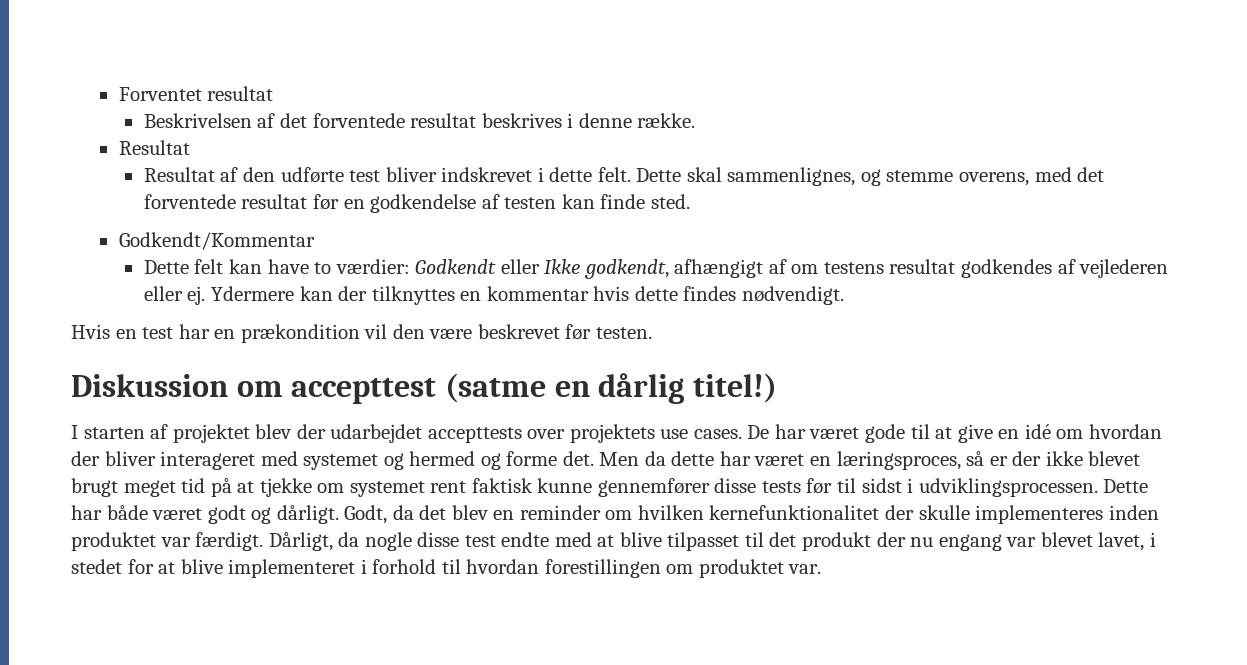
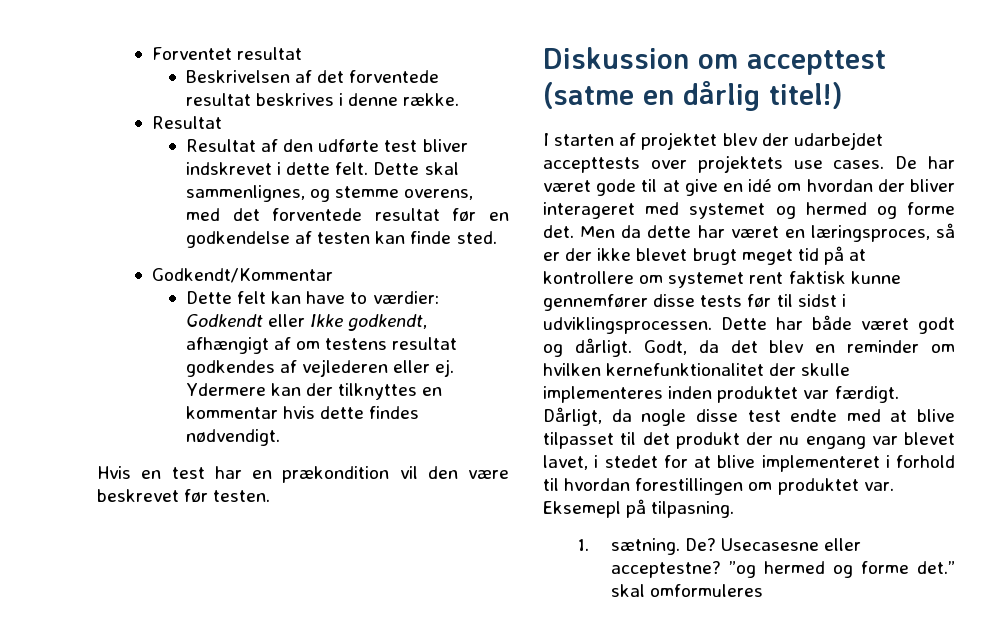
[259,478,312,497] tjekke -> [543,271,634,284] kontrollere
(822, 569) none -> [543,499,735,518] [577,538,862,555] [611,561,956,578] [611,584,764,597] Eksemepl på tilpasning. // 1. sætning. De? Usecasesne eller acceptestne? ”og hermed og forme det.” skal omformuleres

